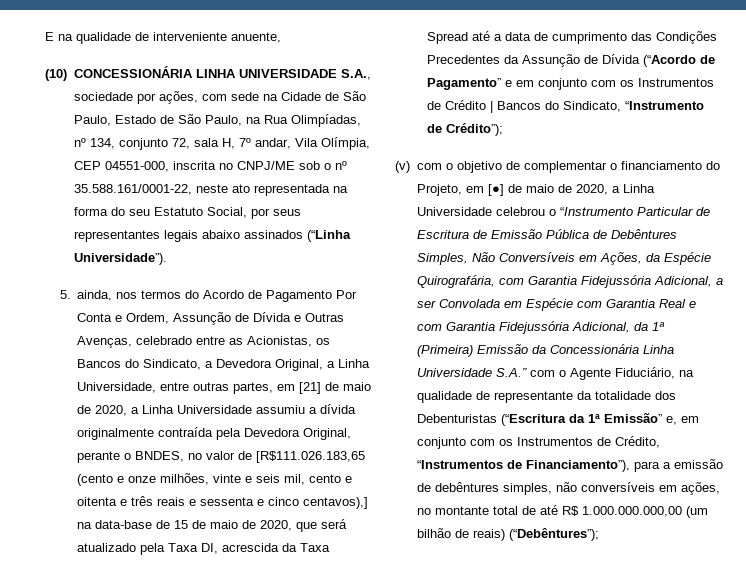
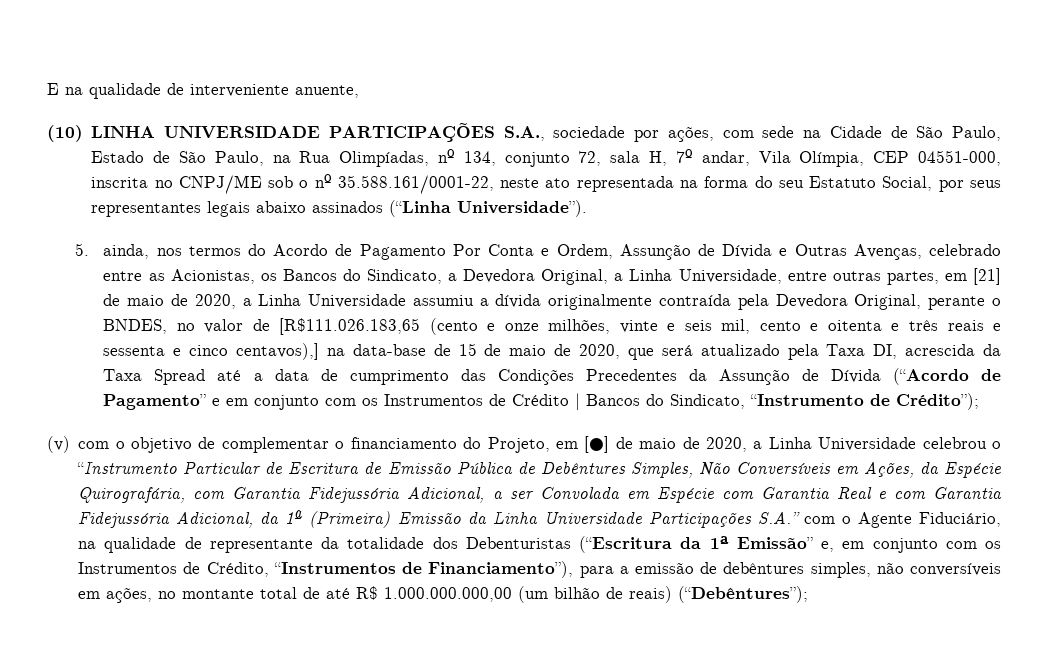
[73,66,193,78] CONCESSIONÁRIA -> (83, 133) none
(337, 73) none -> [328,123,495,142] PARTICIPAÇÕES
[549,344,674,354] [416,368,492,377] Concessionária Linha Universidade -> [492,512,752,528] Linha Universidade Participações

